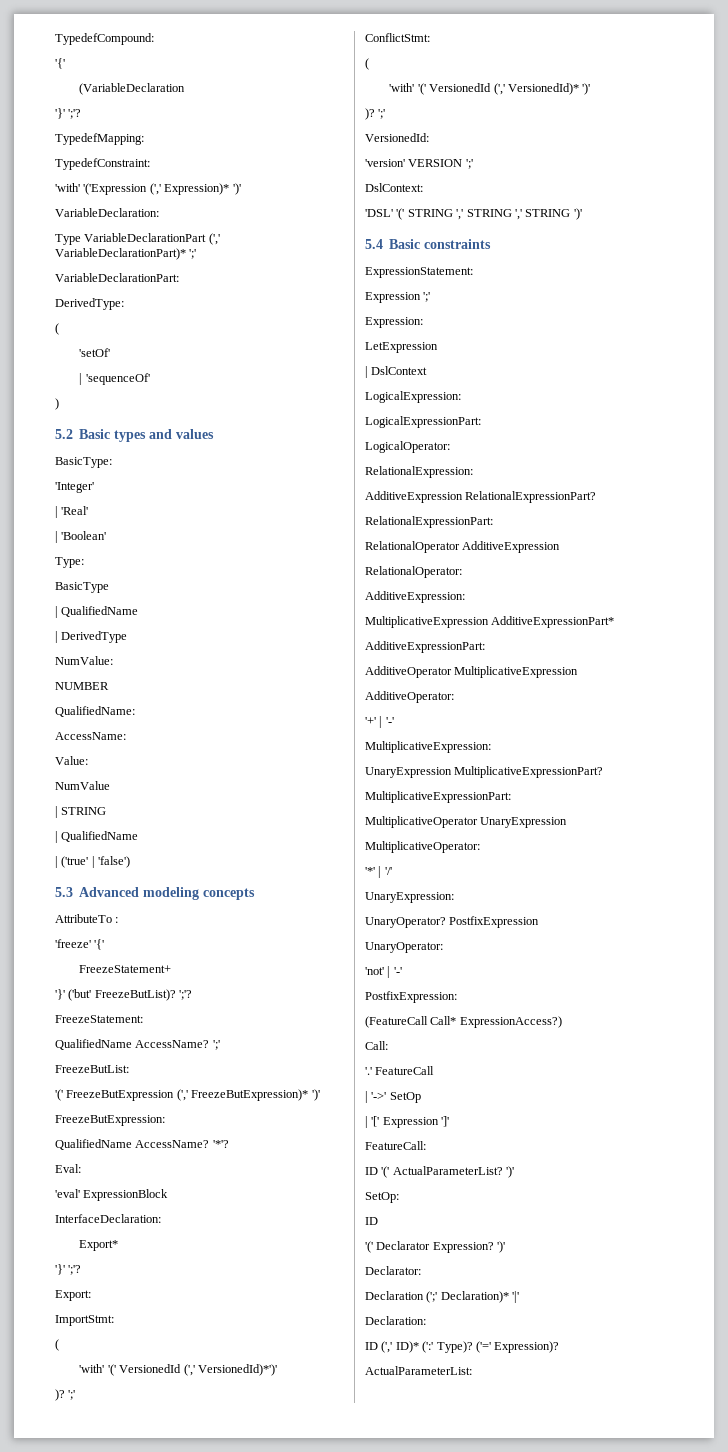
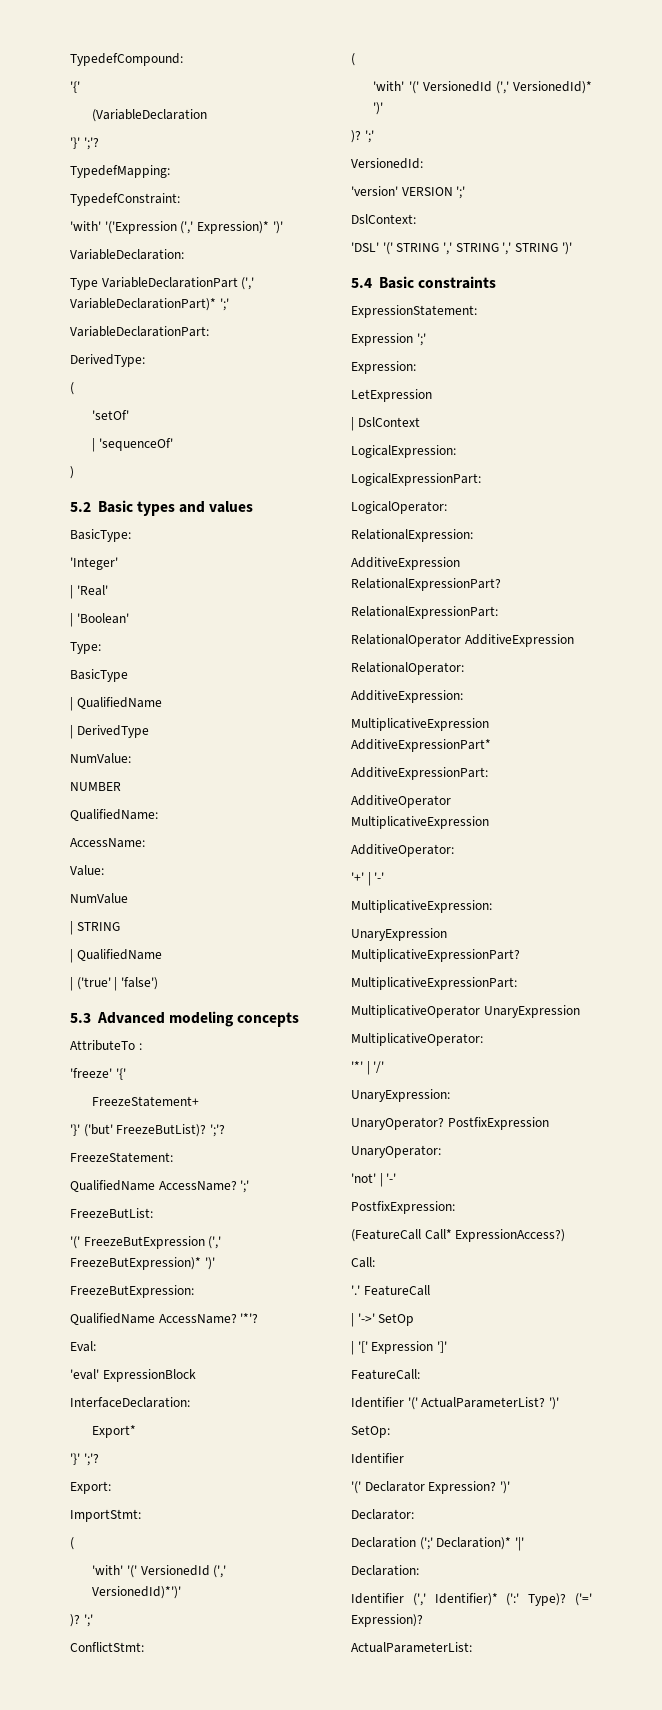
[365,1167,378,1175] ID -> [351,1397,404,1408] Identifier
[365,1217,378,1225] ID -> [351,1453,404,1464] Identifier
[365,1341,419,1353] ID (',' ID)* -> [351,1593,498,1606] Identifier (',' Identifier)*

